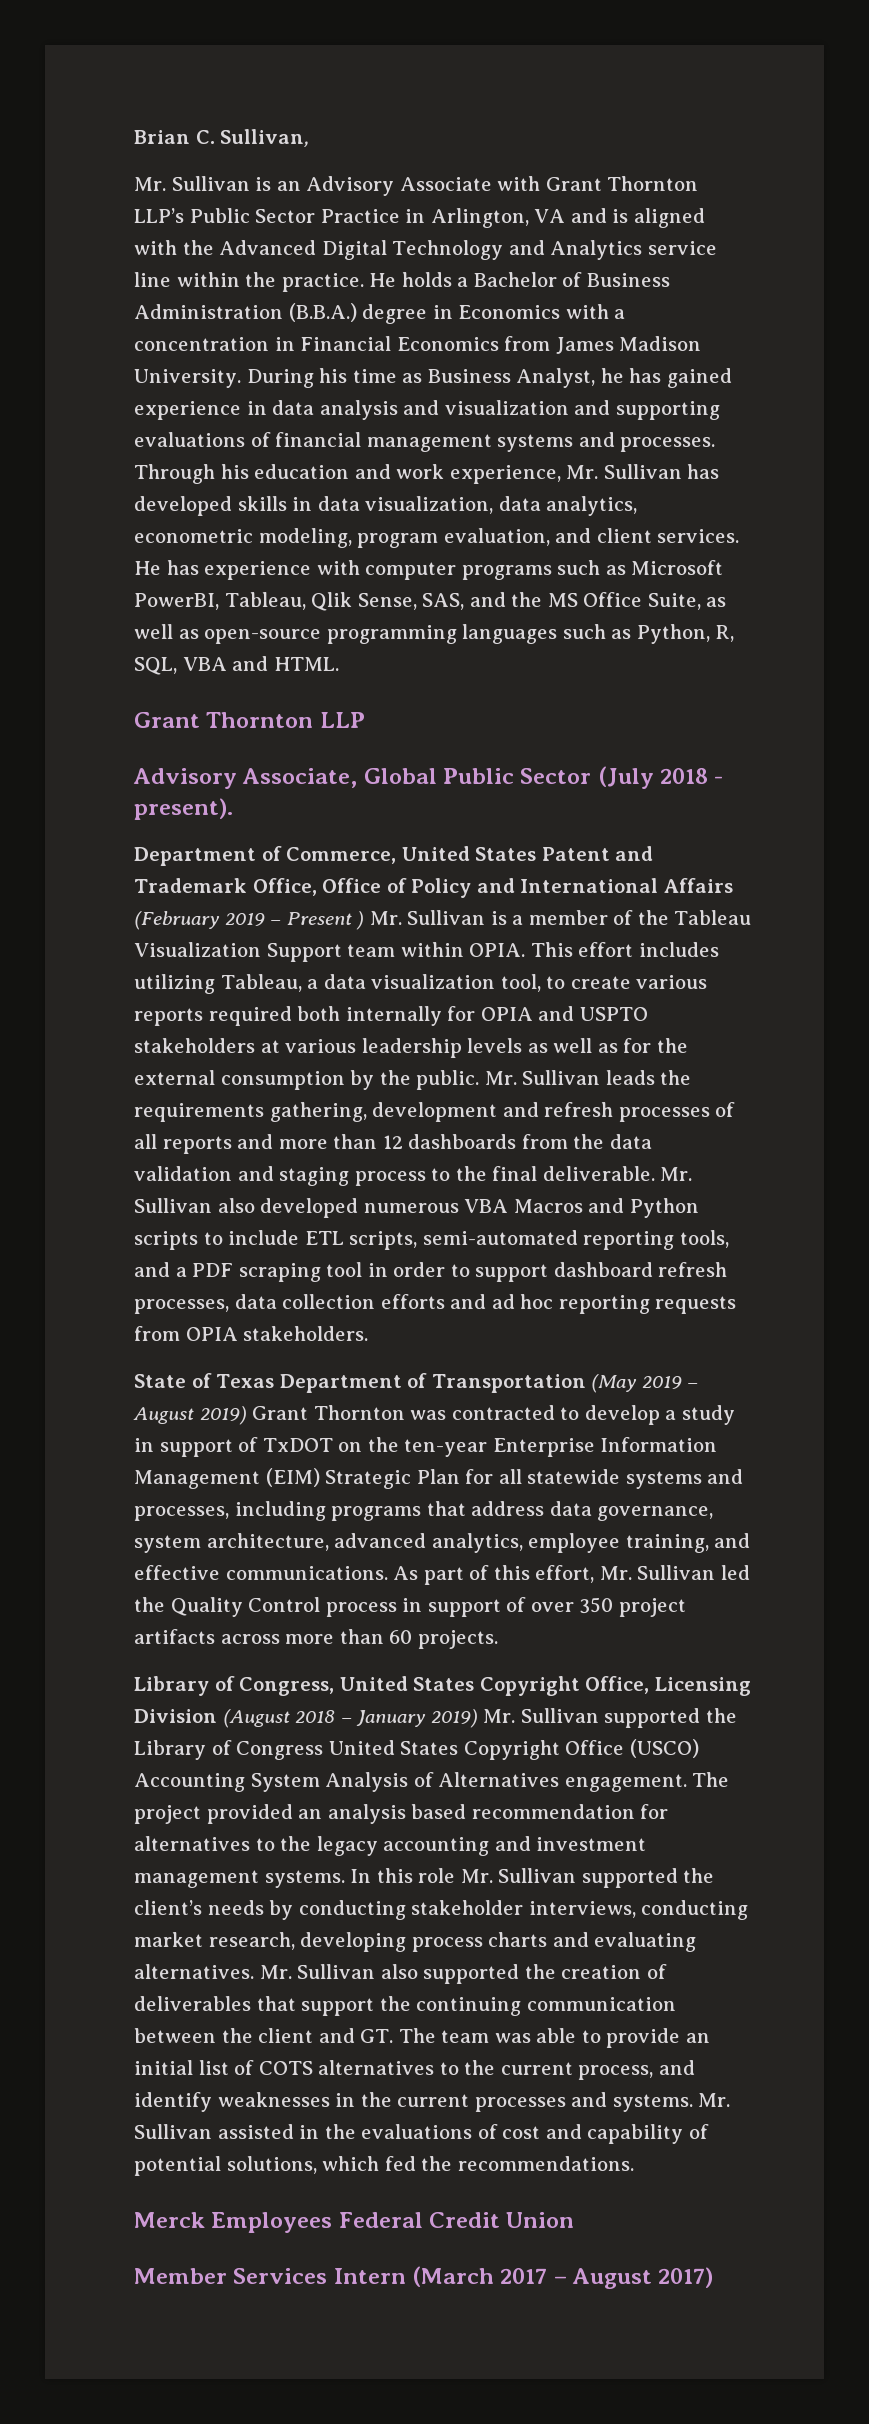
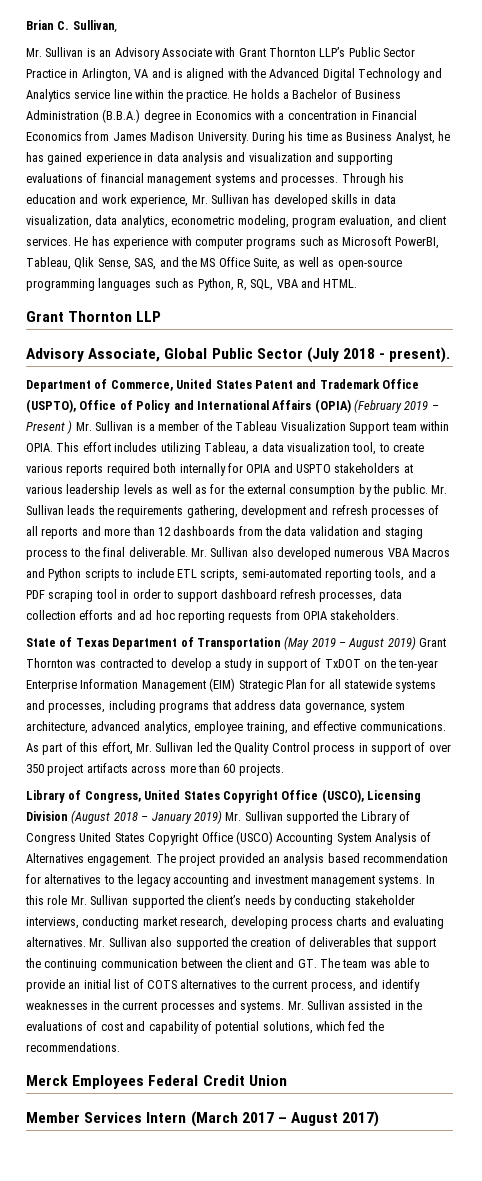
[252,878,317,896] Office, -> [382,379,419,389] [26,399,76,413] Office (USPTO),
(733, 885) none -> [314,399,351,413] (OPIA)
[585,1676,650,1694] Office, -> [281,789,364,803] Office (USCO),

